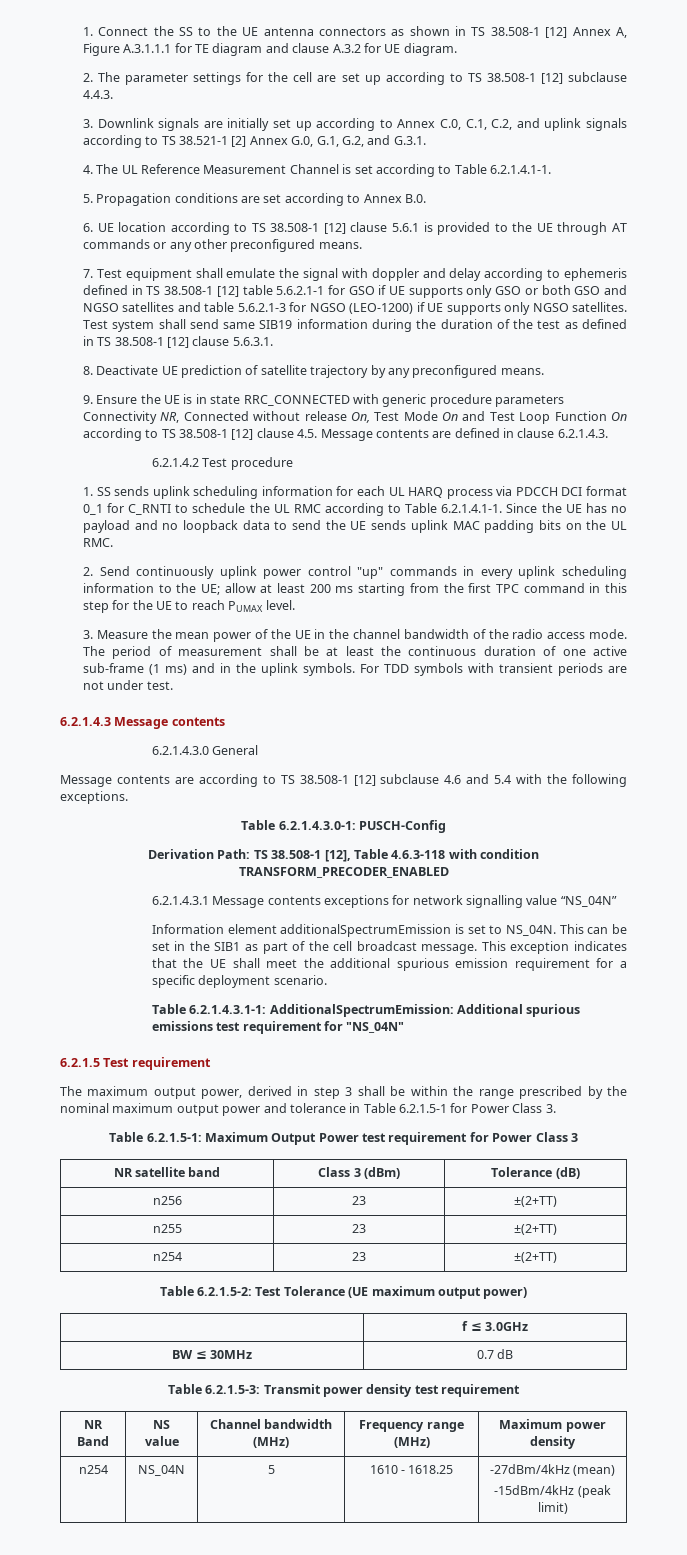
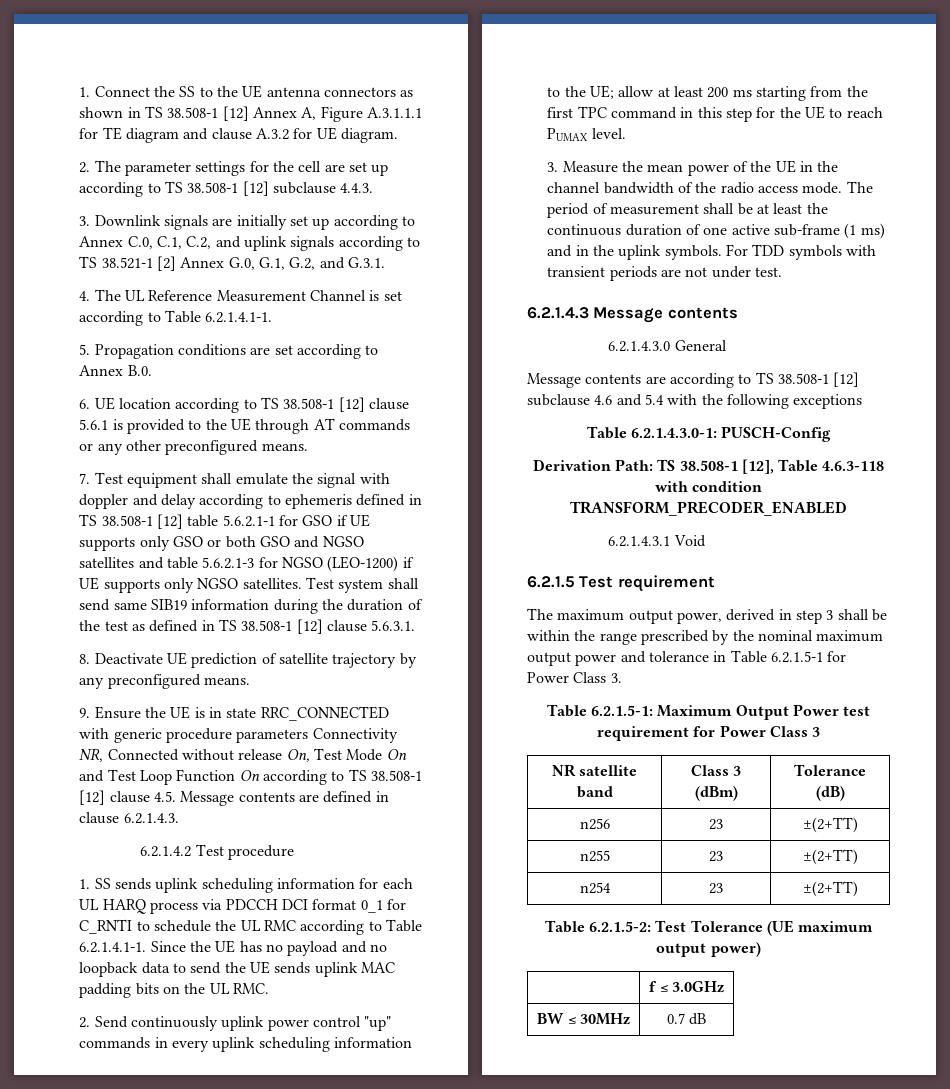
[60,791,128,804] exceptions. -> [793,394,863,409] exceptions
[212,895,617,908] [151,924,627,937] [151,941,627,954] [151,958,627,971] [151,975,327,988] [151,1004,581,1017] [151,1021,405,1034] Message contents exceptions for network signalling value “NS_04N” // Information element additionalSpectrumEmission is set to NS_04N. This can be set in the SIB1 as part of the cell broadcast message. This exception indicates that the UE shall meet the additional spurious emission requirement for a specific deployment scenario. // Table 6.2.1.4.3.1-1: AdditionalSpectrumEmission: Additional spurious emissions test requirement for "NS_04N" -> [673,535,706,547] Void
[167,1384,521,1397] [84,1420,103,1429] [77,1436,109,1446] [153,1420,170,1429] [144,1436,179,1446] [209,1419,333,1429] [252,1437,289,1448] [359,1420,464,1432] [393,1437,430,1448] [499,1419,606,1432] [530,1436,576,1449] [78,1465,108,1474] [138,1465,185,1476] [267,1465,275,1474] [369,1465,454,1474] [489,1464,616,1476] [494,1485,611,1498] [537,1502,568,1514] // Table 6.2.1.5-3: Transmit power density test requirement // NR Band | NS value | Channel bandwidth (MHz) | Frequency range (MHz) | Maximum power density // n254 | NS_04N | 5 | 1610 - 1618.25 | -27dBm/4kHz (mean) // -15dBm/4kHz (peak limit) -> (707, 1019) none

